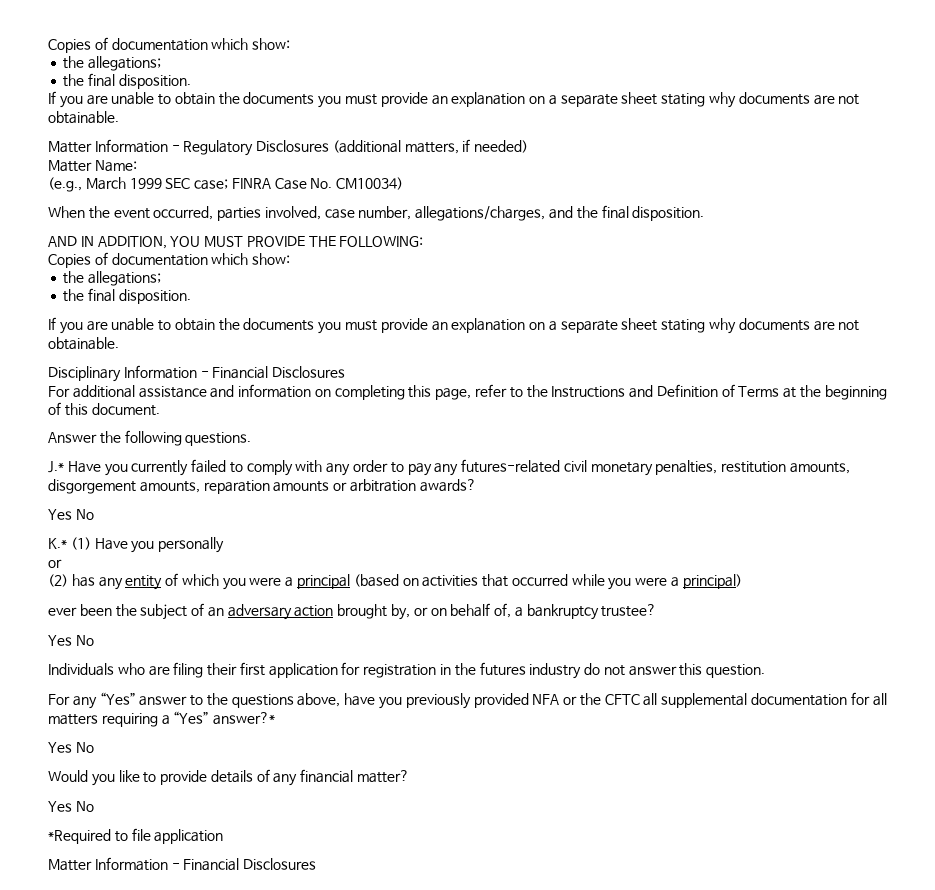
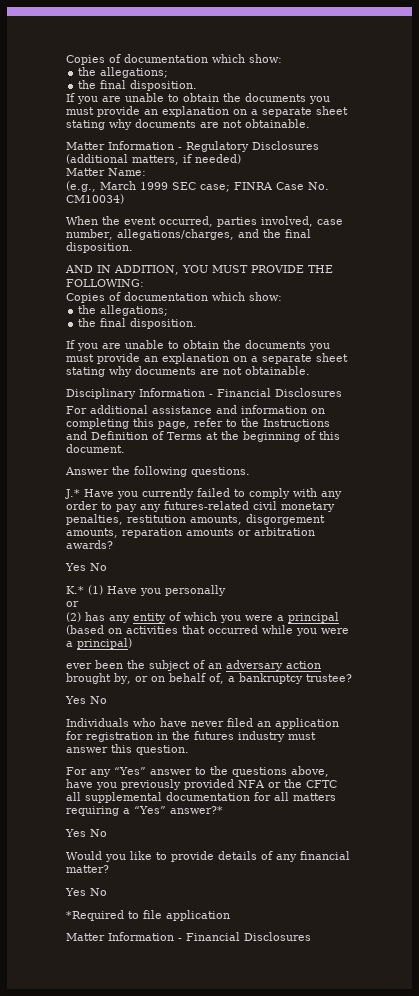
[148,662,265,678] are filing their first -> [160,718,271,727] have never filed an
[584,663,625,676] do not -> [288,732,316,740] must

